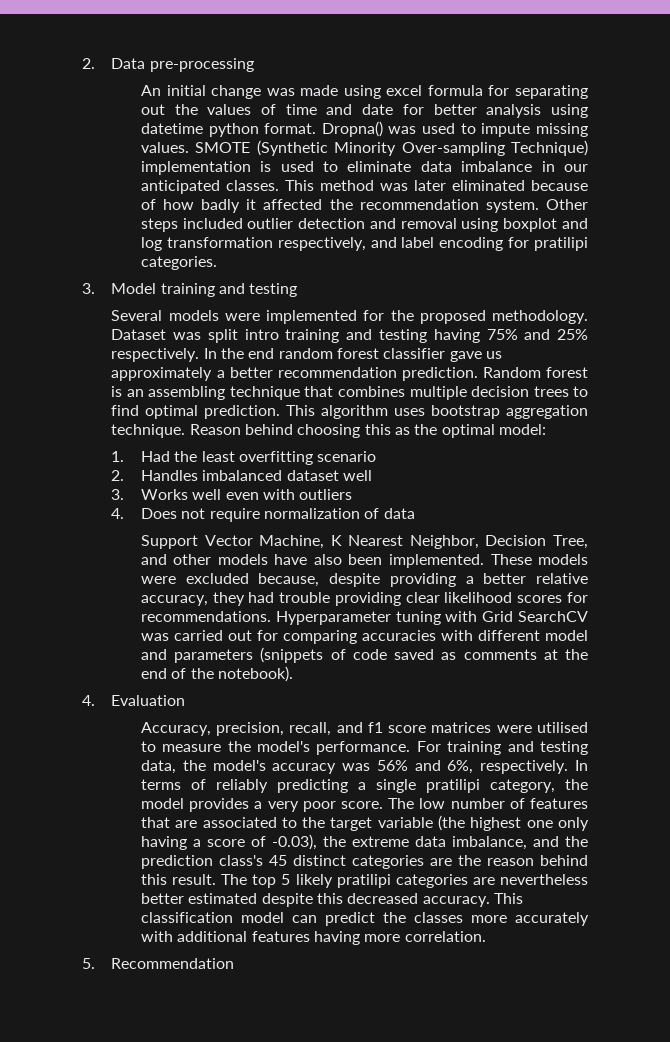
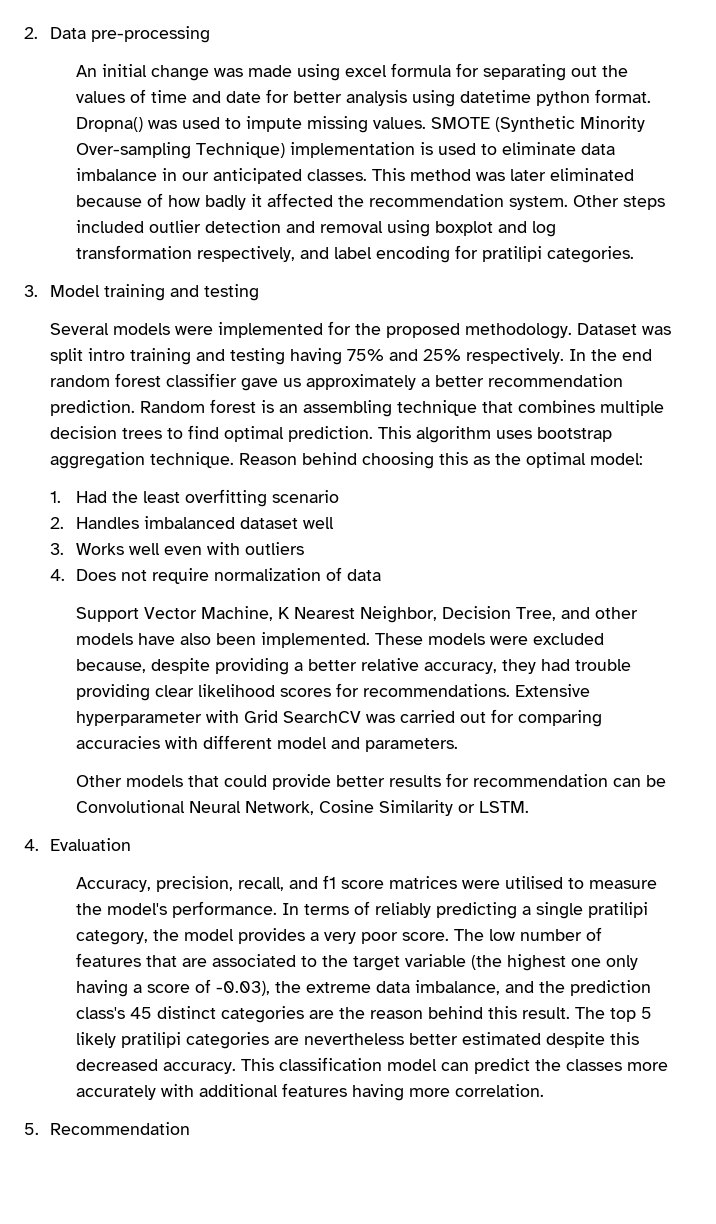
[275,611,441,625] Hyperparameter tuning -> [515,684,591,697] [76,711,203,726] Extensive hyperparameter
[174,647,588,663] [140,666,293,682] parameters (snippets of code saved as comments at the end of the notebook). -> [365,738,459,752] [76,773,667,790] [76,800,530,816] parameters. // Other models that could provide better results for recommendation can be Convolutional Neural Network, Cosine Similarity or LSTM.
[416,741,588,755] [140,760,569,774] For training and testing data, the model's accuracy was 56% and 6%, respectively. -> (278, 909) none

